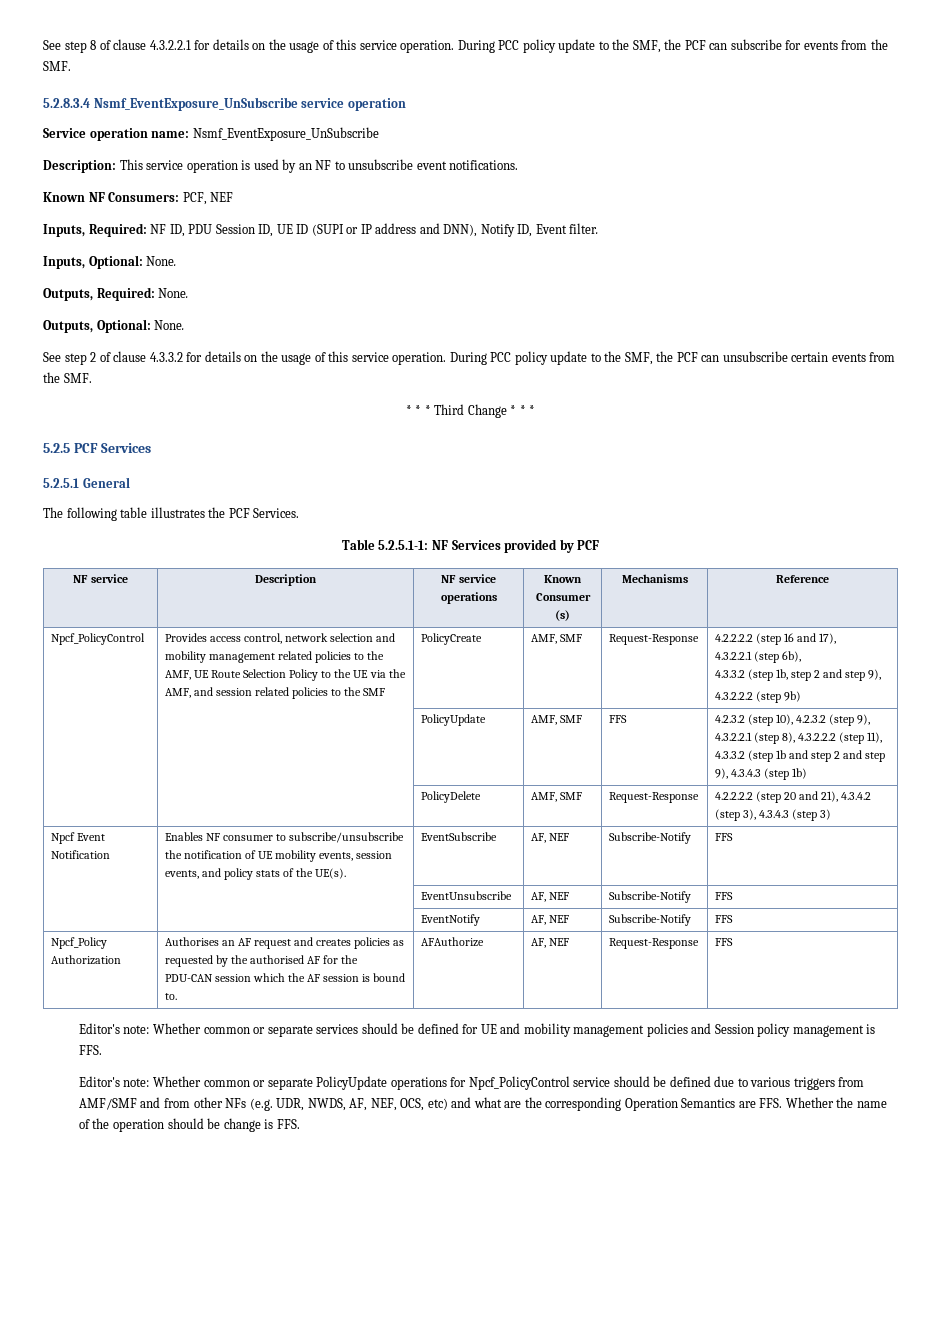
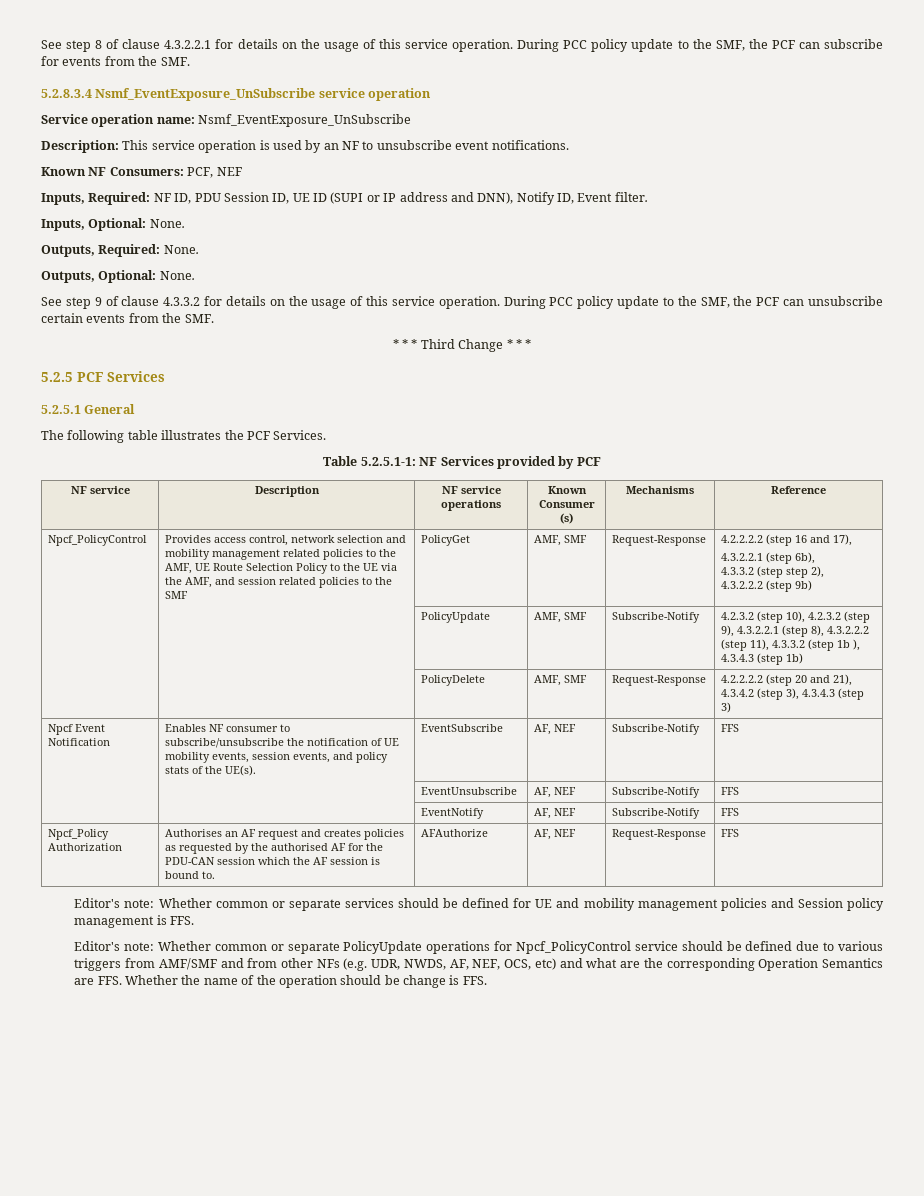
[90,352,97,362] 2 -> [94,297,102,306] 9
[420,633,482,645] PolicyCreate -> [420,535,470,546] PolicyGet
[775,669,882,681] 1b, step 2 and step 9), -> [785,566,824,578] step 2),
[608,715,627,723] FFS -> [611,612,700,623] Subscribe-Notify
[788,750,886,762] [714,768,728,779] and step 2 and step 9), -> [852,639,860,651] ),

